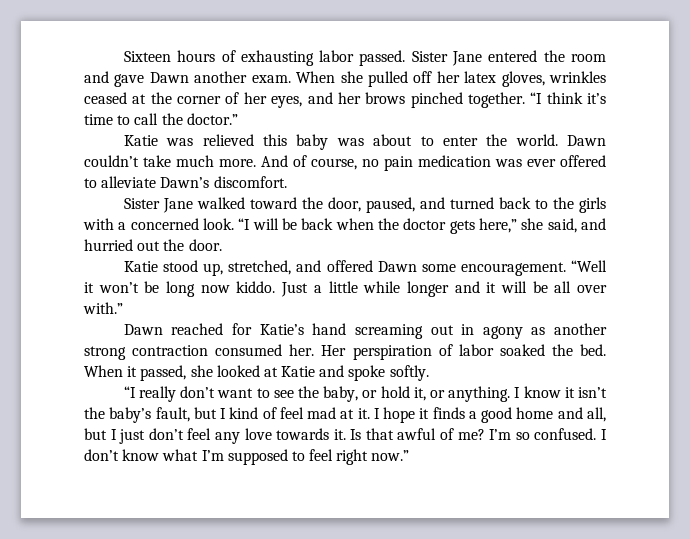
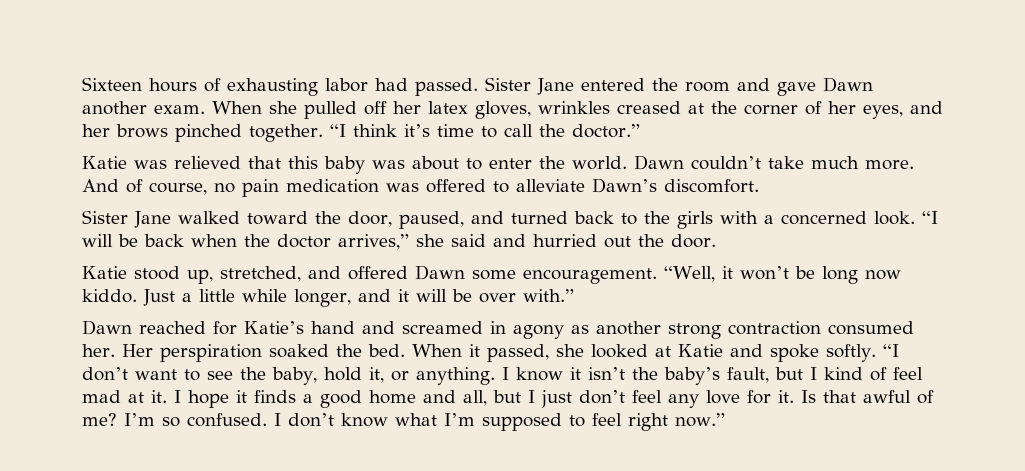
(355, 56) none -> [375,78,408,91] had
[84,92,127,104] ceased -> [617,101,681,114] creased
(254, 140) none -> [248,156,281,169] that
[527,159,556,167] ever -> (419, 187) none
[449,218,577,234] gets here,” she said, -> [338,234,486,250] arrives,” she said
[571,260,608,272] “Well -> [664,266,715,282] “Well,
[406,281,449,297] longer -> [294,289,351,307] longer,
[554,281,572,293] all -> (472, 295) none
[354,324,454,339] screaming out -> [362,321,483,334] and screamed
[438,344,494,356] of labor -> (262, 353) none
[123,386,177,402] // “I really -> [882,344,899,357] “I
[362,390,378,398] or -> (317, 376) none
[276,428,330,440] towards -> [747,390,771,404] for

